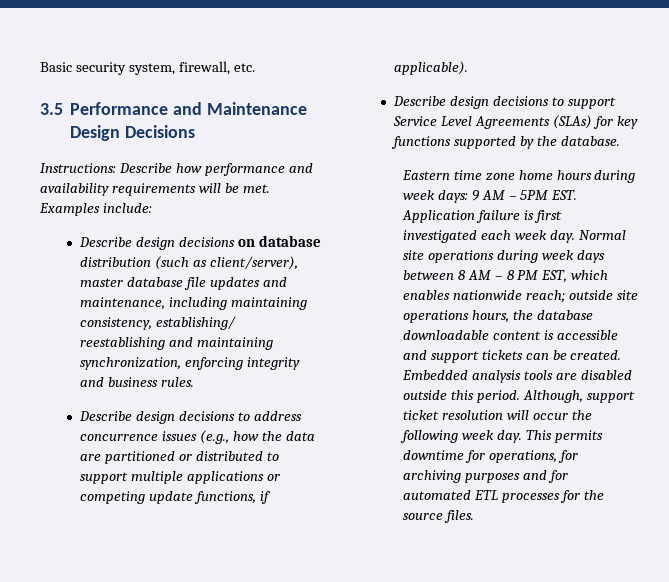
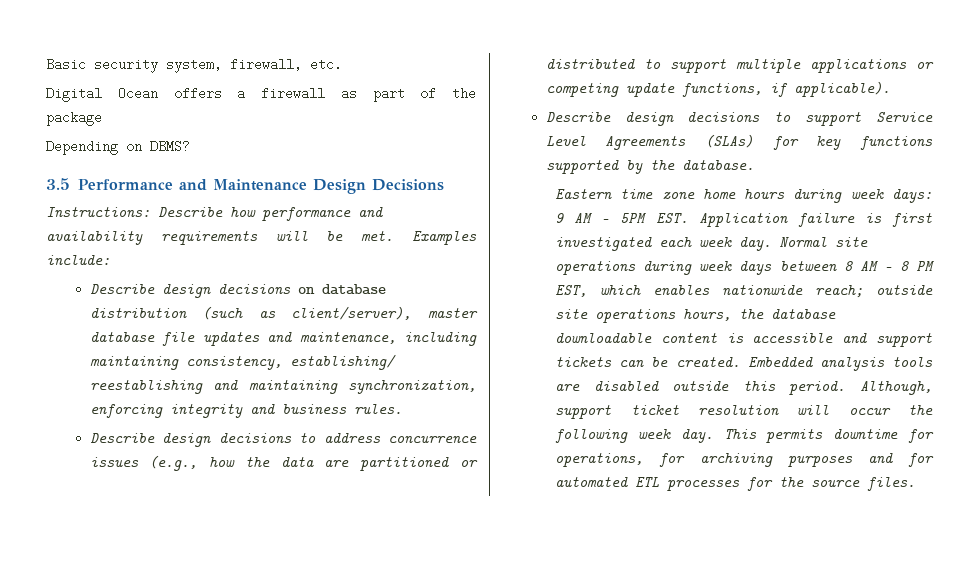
(255, 67) none -> [46,87,476,102] [46,111,102,126] [46,140,190,155] // Digital Ocean offers a firewall as part of the package // Depending on DBMS?

